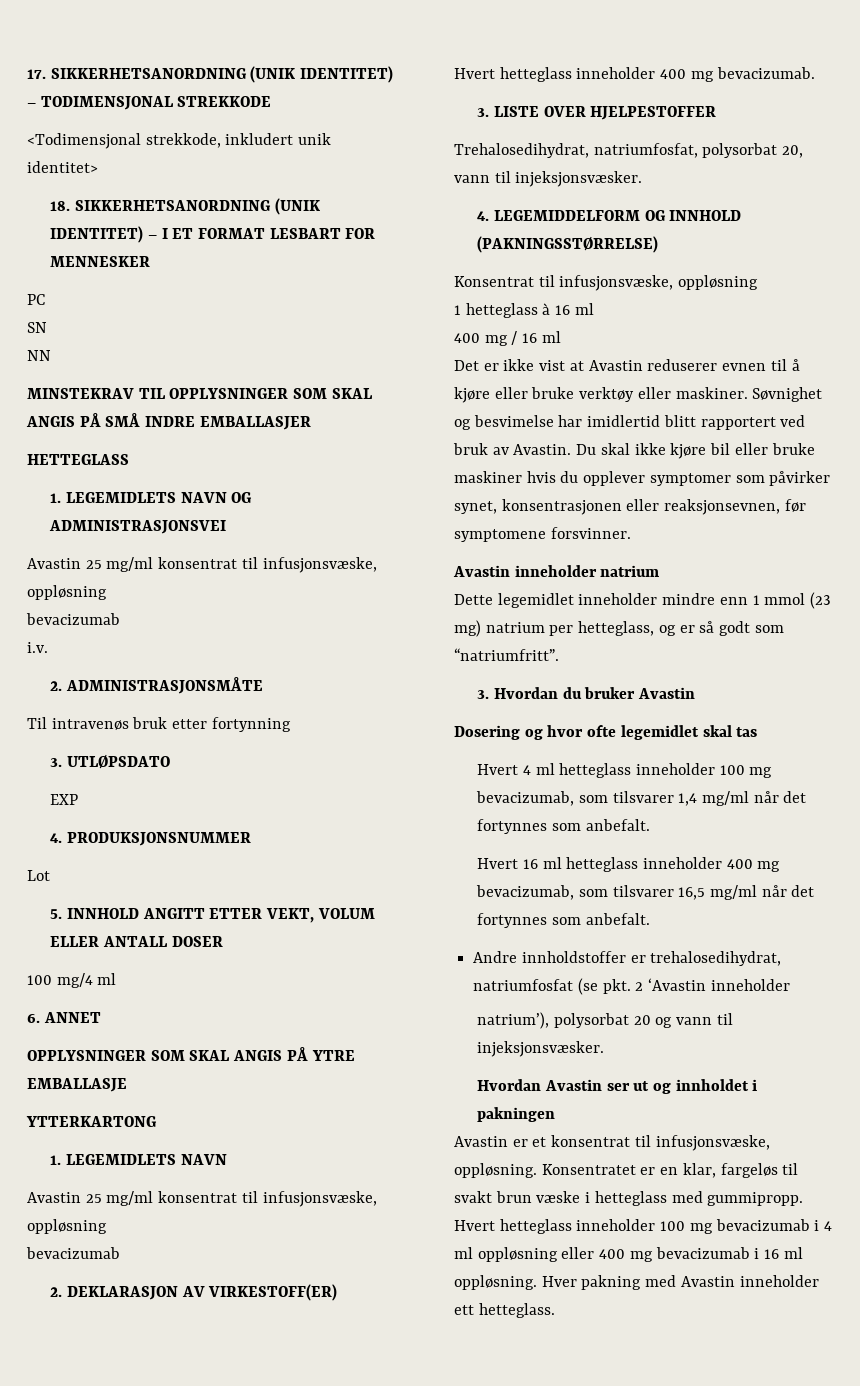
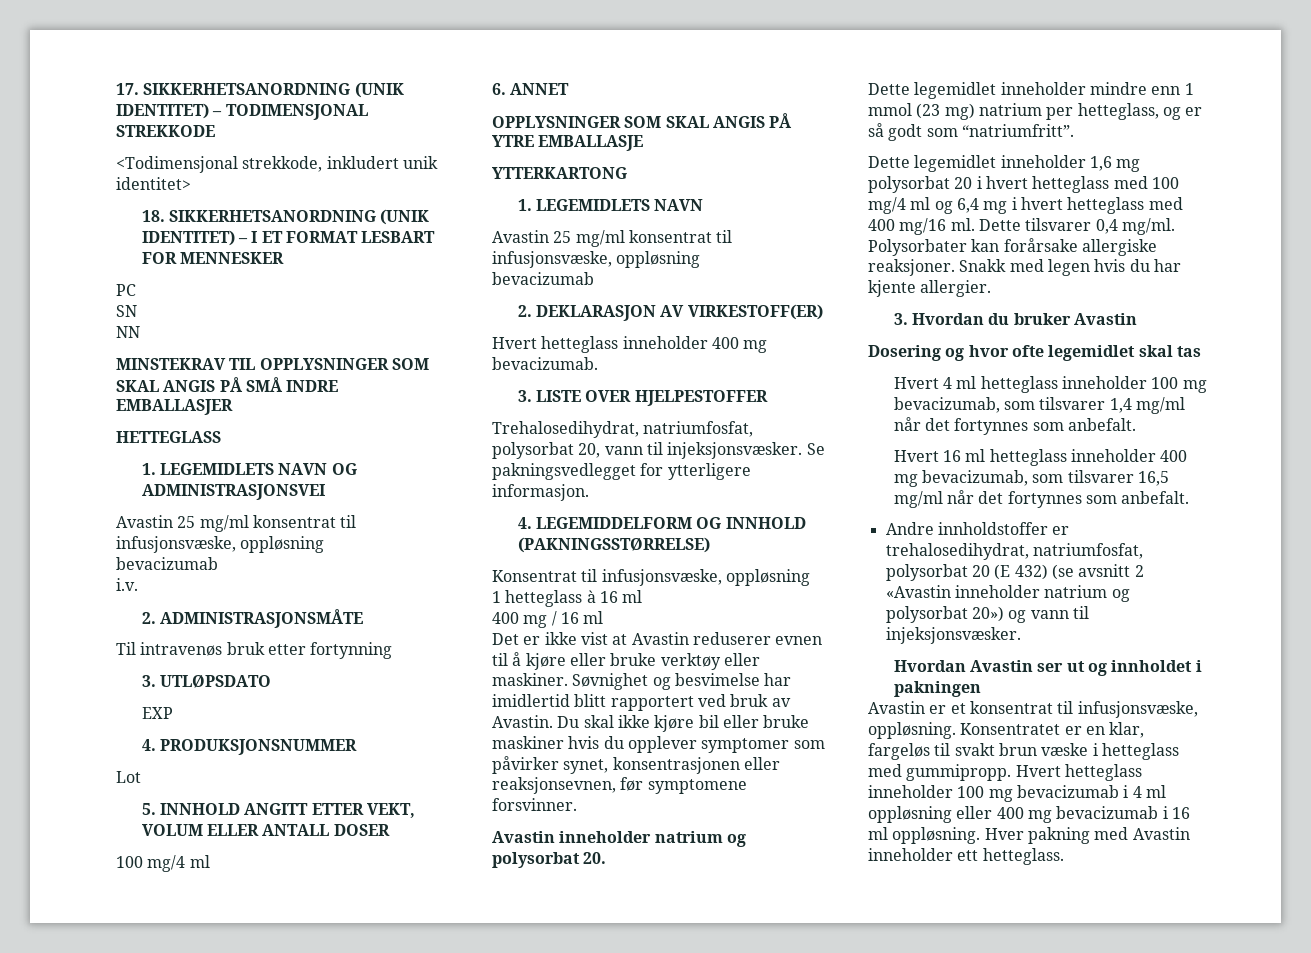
(643, 179) none -> [806,443,825,455] [492,463,751,480] [492,484,589,501] Se pakningsvedlegget for ytterligere informasjon.
(660, 571) none -> [726,834,746,847] [492,852,607,868] og polysorbat 20.
(559, 654) none -> [868,155,1141,172] [868,176,1179,193] [868,197,1183,214] [868,218,1175,235] [868,238,1157,256] [868,259,1181,276] [868,280,992,297] // Dette legemidlet inneholder 1,6 mg polysorbat 20 i hvert hetteglass med 100 mg/4 ml og 6,4 mg i hvert hetteglass med 400 mg/16 ml. Dette tilsvarer 0,4 mg/ml. Polysorbater kan forårsake allergiske reaksjoner. Snakk med legen hvis du har kjente allergier.
[473,978,790,995] [477,1012,651,1029] natriumfosfat (se pkt. 2 ‘Avastin inneholder // natrium’), polysorbat 20 -> [1032,543,1143,559] [885,564,1144,581] [885,585,1130,602] [885,606,1004,623] natriumfosfat, polysorbat 20 (E 432) (se avsnitt 2 «Avastin inneholder natrium og polysorbat 20»)

